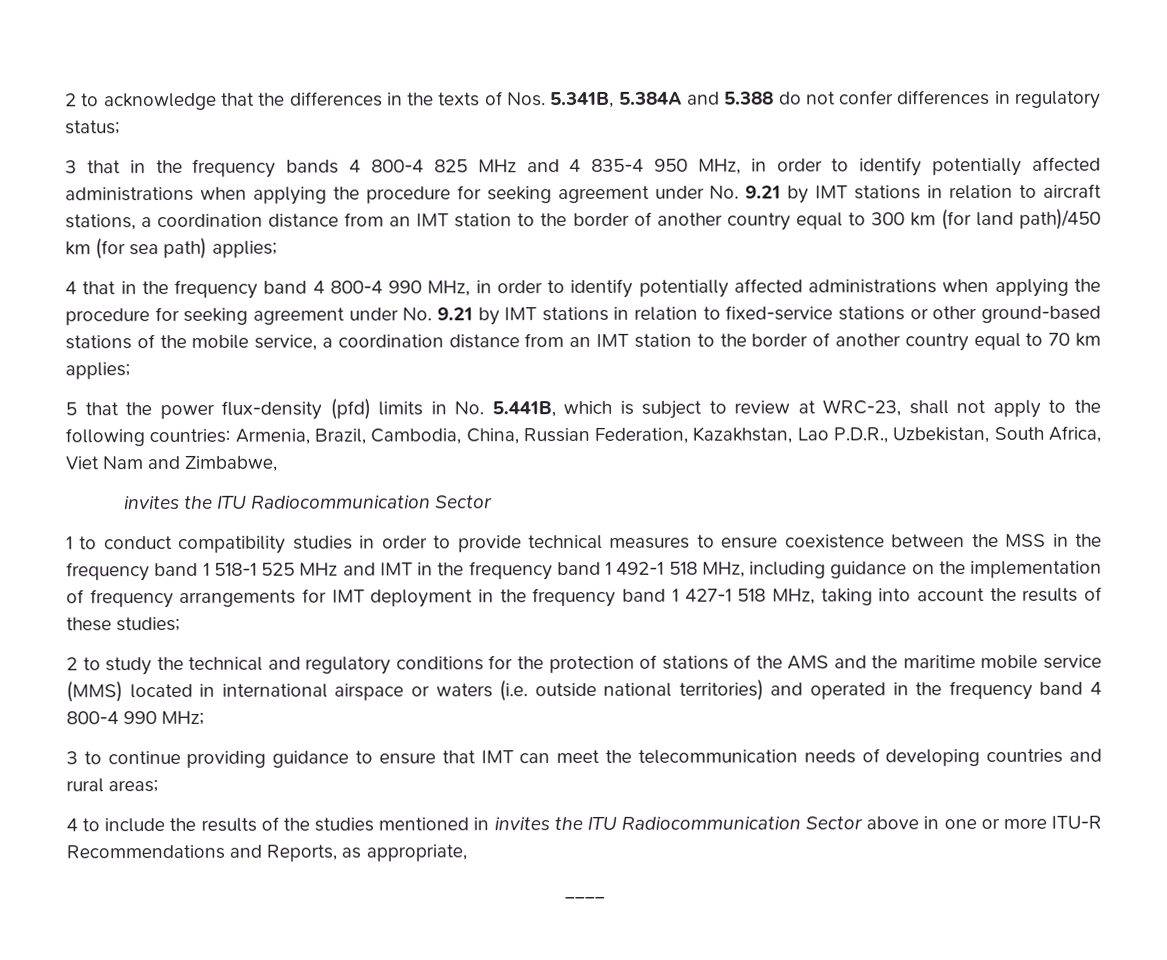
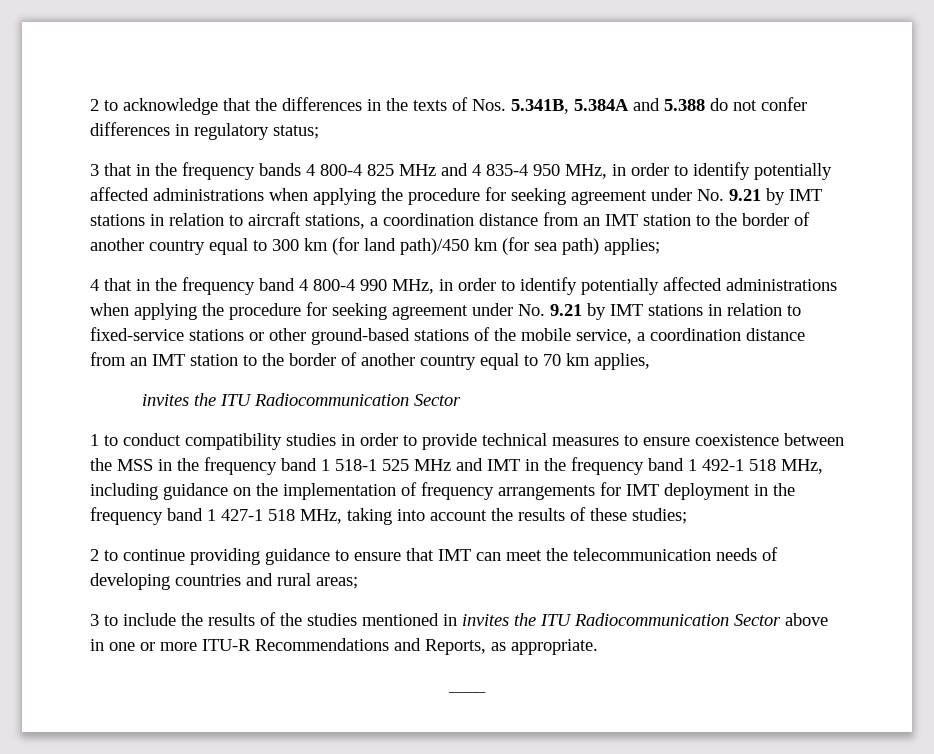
[65,362,130,380] [65,398,1101,420] [65,425,1101,447] [65,455,278,472] applies; // 5 that the power flux-density (pfd) limits in No. 5.441B, which is subject to review at WRC-23, shall not apply to the following countries: Armenia, Brazil, Cambodia, China, Russian Federation, Kazakhstan, Lao P.D.R., Uzbekistan, South Africa, Viet Nam and Zimbabwe, -> [594,353,650,370] applies,
[105,654,1102,676] [66,679,1102,703] [66,710,205,726] [66,751,102,765] study the technical and regulatory conditions for the protection of stations of the AMS and the maritime mobile service (MMS) located in international airspace or waters (i.e. outside national territories) and operated in the frequency band 4 800-4 990 MHz; // 3 to -> (118, 555) none
[66,818,78,832] 4 -> [90,614,99,626] 3
[365,844,467,862] appropriate, -> [511,639,598,655] appropriate.

